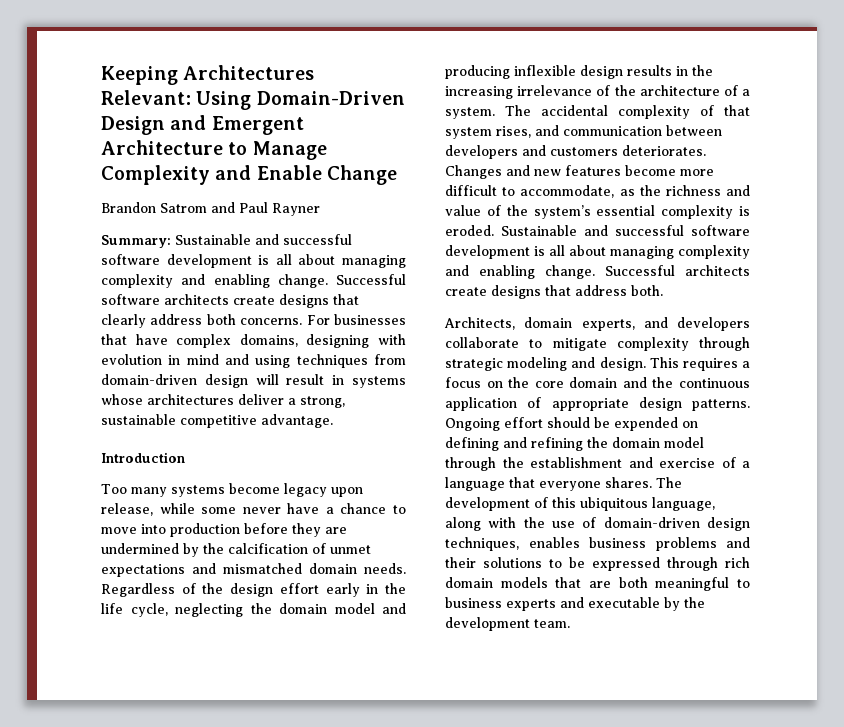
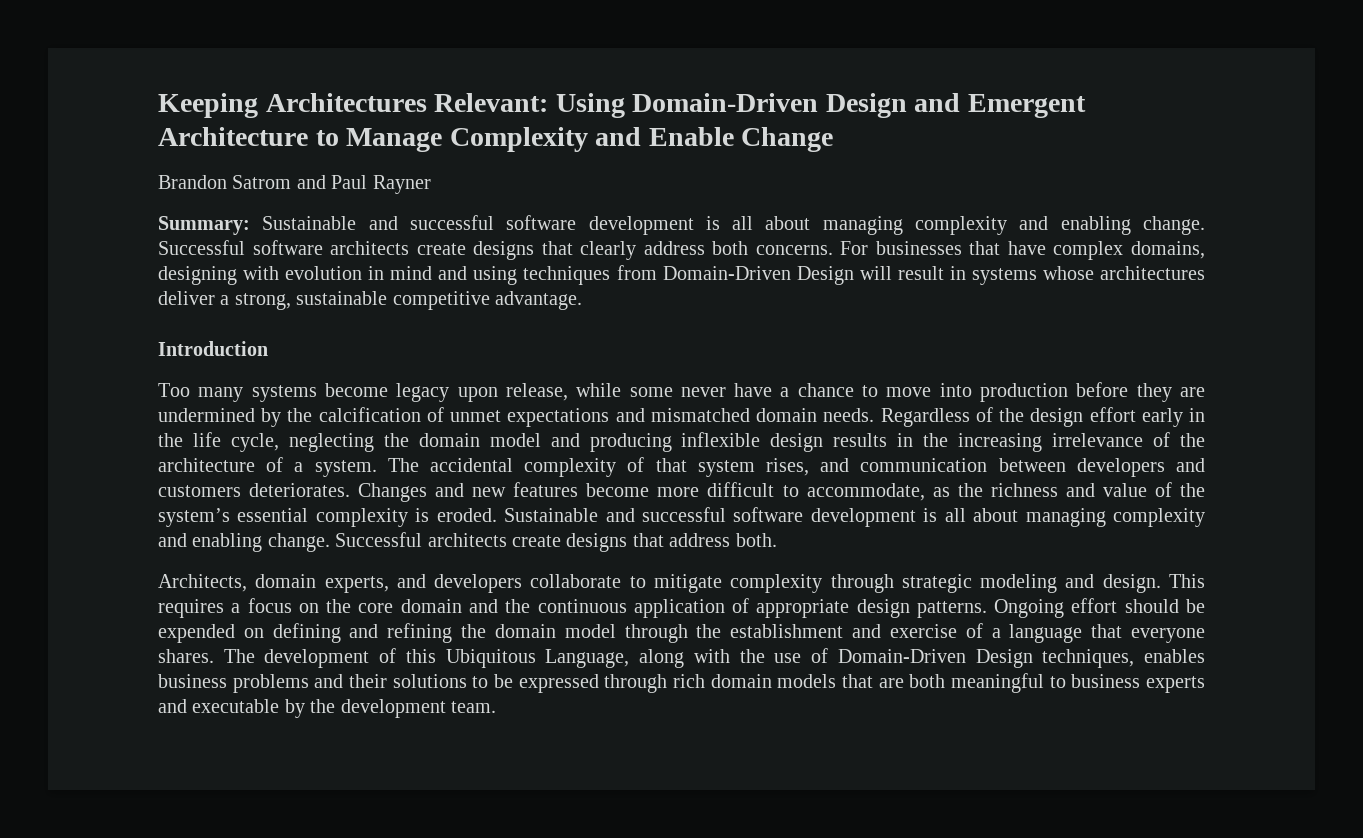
[101,374,248,388] domain-driven design -> [662,266,854,285] Domain-Driven Design
[580,497,715,511] ubiquitous language, -> [445,649,630,668] Ubiquitous Language,
[603,517,750,531] domain-driven design -> [837,649,1033,668] Domain-Driven Design

